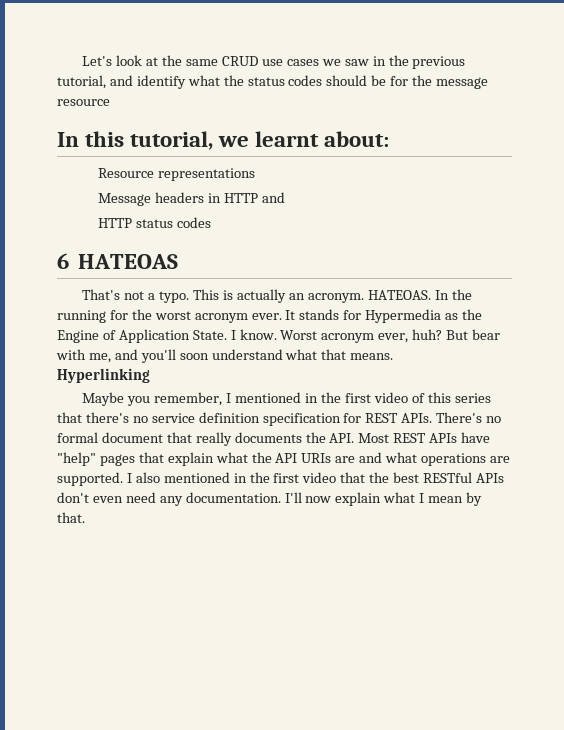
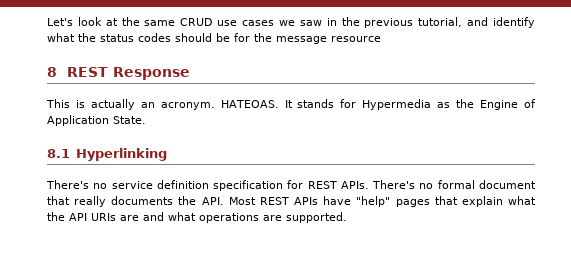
[57,131,390,150] [98,168,256,181] [98,192,285,206] [98,217,212,228] [57,253,178,269] [82,289,190,303] In this tutorial, we learnt about: // Resource representations // Message headers in HTTP and // HTTP status codes // 6 HATEOAS // That's not a typo. -> [47,67,191,80] 8 REST Response //
[434,289,472,300] [57,309,282,323] In the running for the worst acronym ever. -> (279, 104) none
[230,329,501,343] [56,349,394,363] [57,368,150,383] [82,392,491,406] [57,412,129,423] I know. Worst acronym ever, huh? But bear with me, and you'll soon understand what that means. // Hyperlinking // Maybe you remember, I mentioned in the first video of this series that there's -> [47,148,167,161] [46,180,89,189] // 8.1 Hyperlinking // There's
[126,472,504,483] [57,492,483,506] [57,512,85,523] I also mentioned in the first video that the best RESTful APIs don't even need any documentation. I'll now explain what I mean by that. -> (347, 217) none

